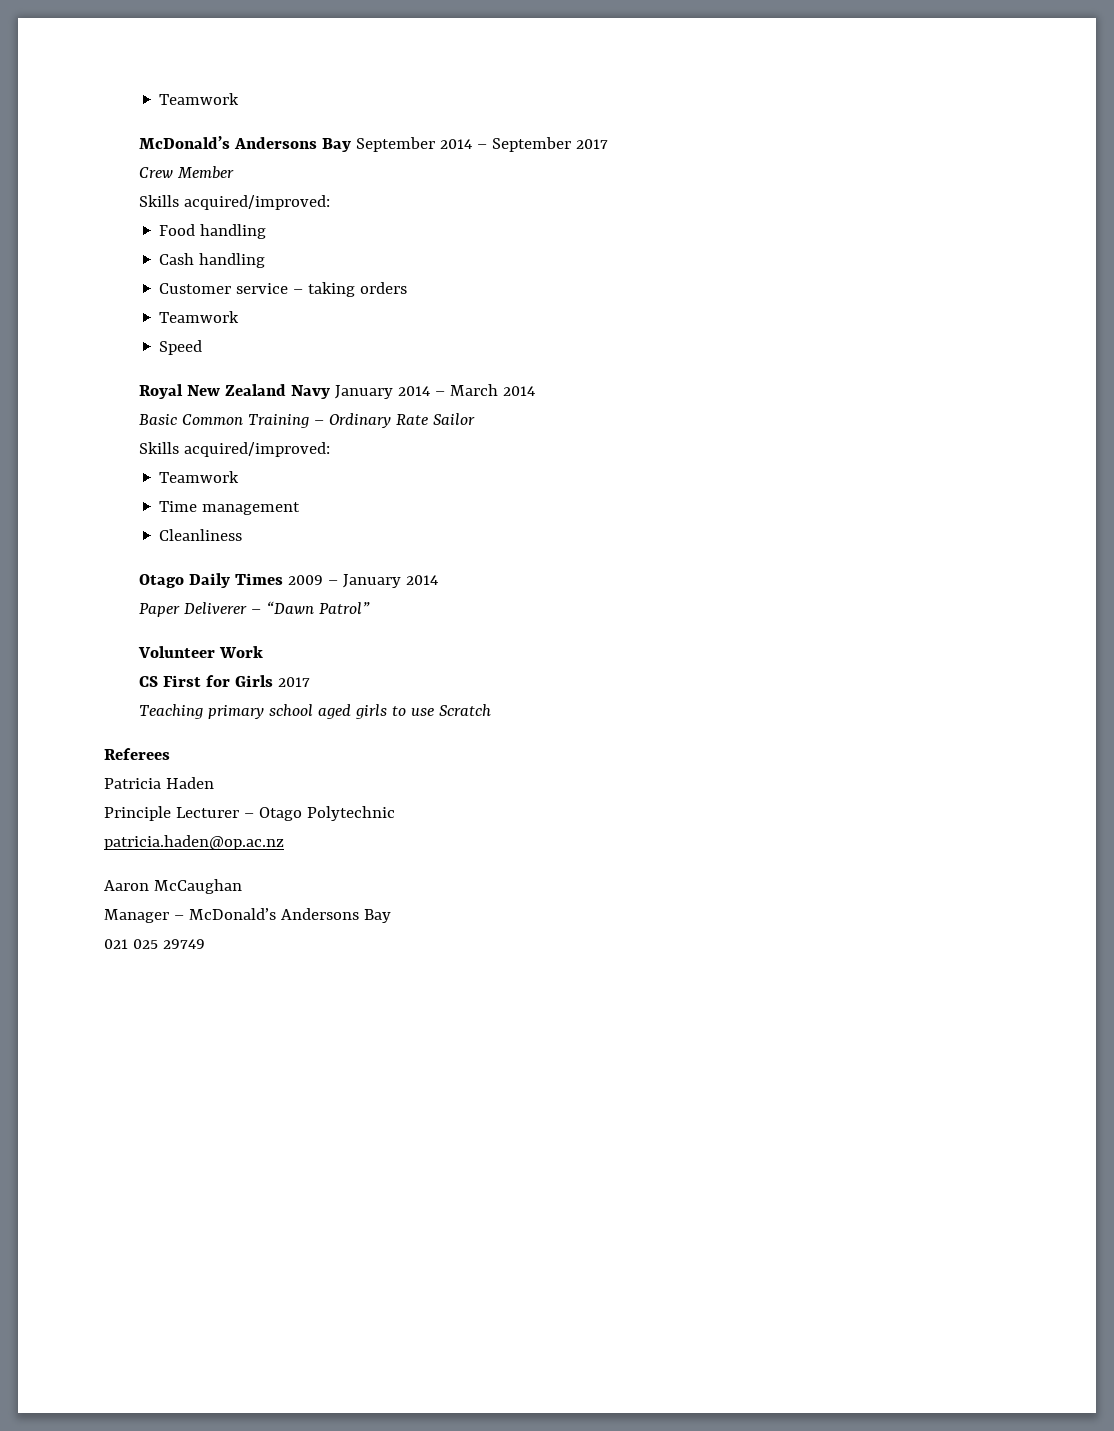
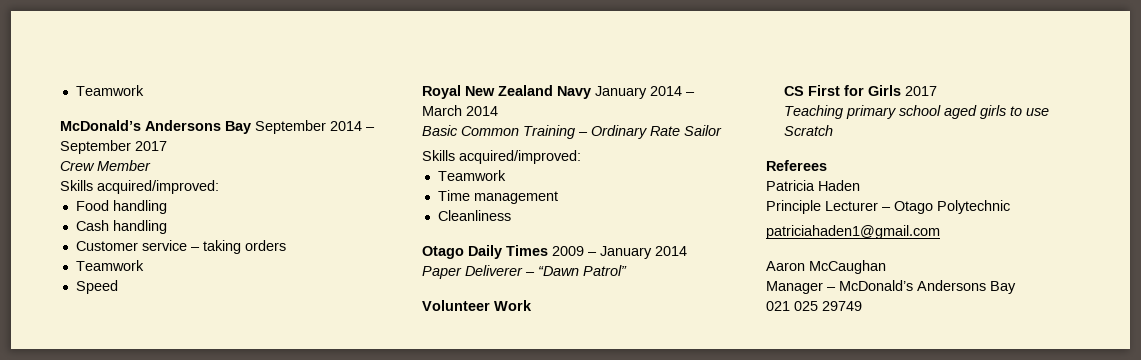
[104,835,284,850] patricia.haden@op.ac.nz -> [766,225,940,239] patriciahaden1@gmail.com

